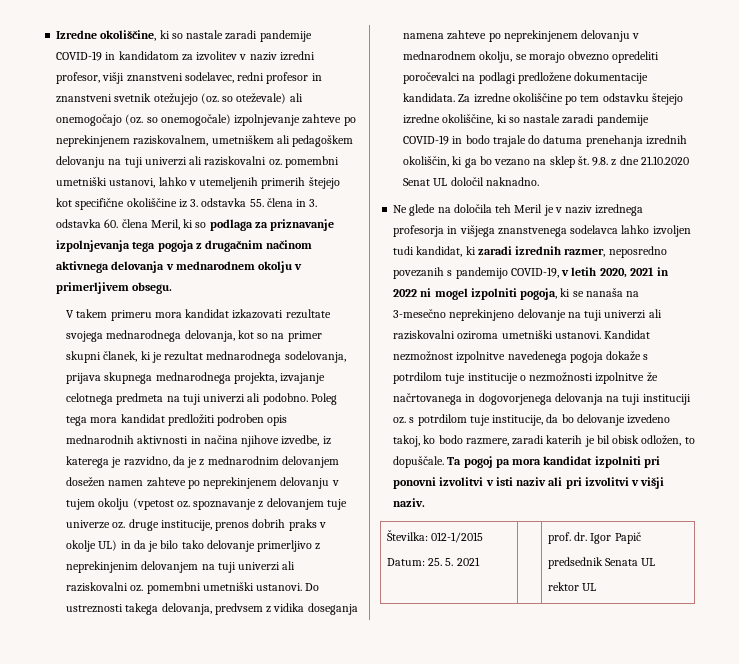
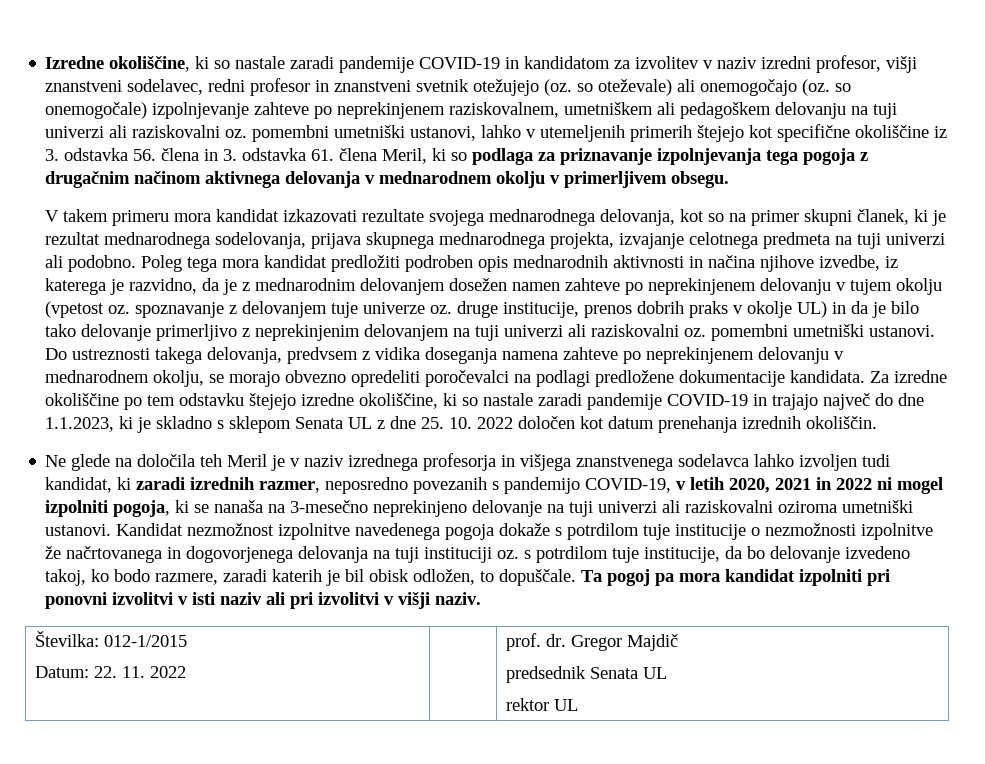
[249,199,264,207] 55. -> [133,149,157,161] 56.
[104,219,119,228] 60. -> [311,149,335,161] 61.
[465,135,687,147] [403,156,689,168] [403,177,539,186] bodo trajale do datuma prenehanja izrednih okoliščin, ki ga bo vezano na sklep št. 9.8. z dne 21.10.2020 Senat UL določil naknadno. -> [772,393,925,410] [45,416,878,433] trajajo največ do dne 1.1.2023, ki je skladno s sklepom Senata UL z dne 25. 10. 2022 določen kot datum prenehanja izrednih okoliščin.
[428,557,480,566] 25. 5. 2021 -> [93,666,186,678] 22. 11. 2022
[590,532,641,544] Igor Papič -> [570,634,678,651] Gregor Majdič

